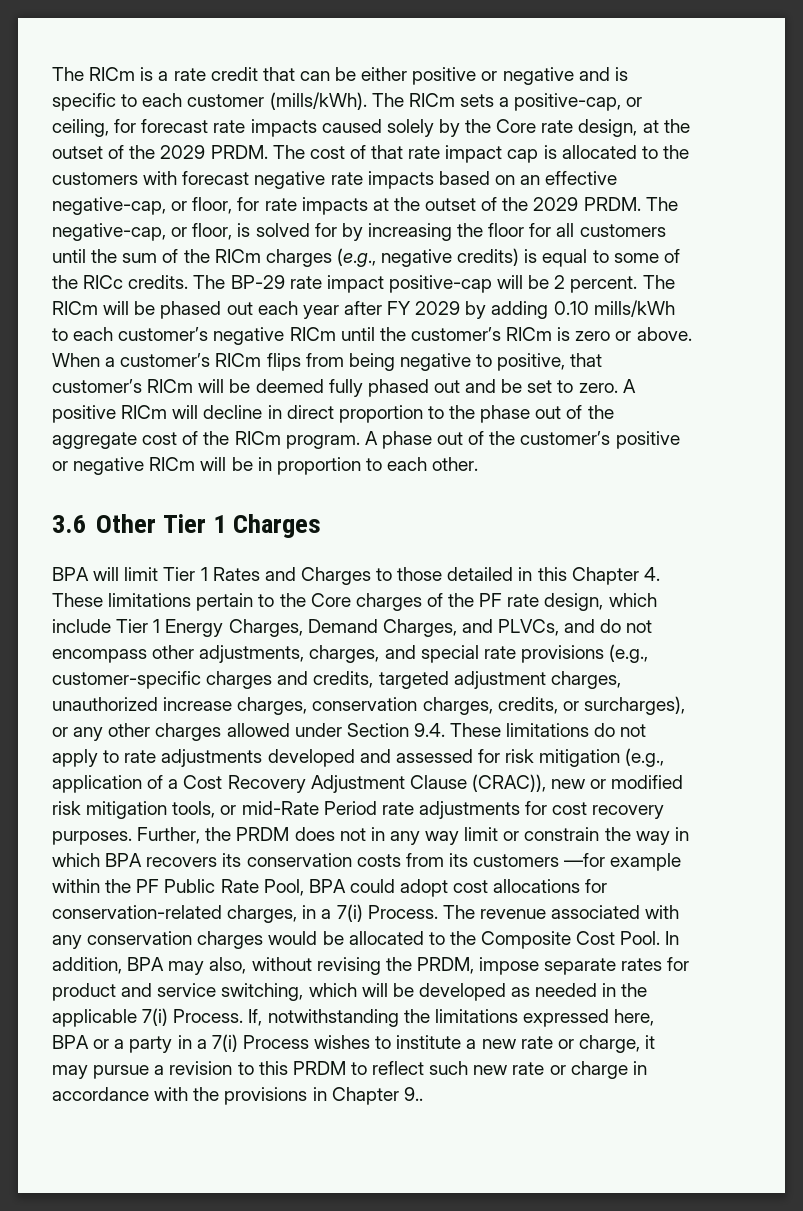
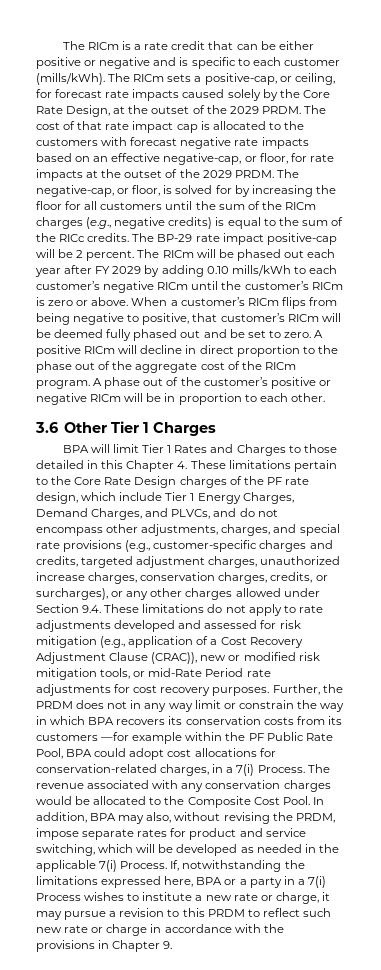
[541,119,638,137] rate design, -> [36,105,111,117] Rate Design,
[613,253,659,263] some -> [278,217,328,226] the sum
(351, 600) none -> [104,476,177,488] Rate Design
[403,1087,423,1101] 9.. -> [163,941,173,949] 9.

